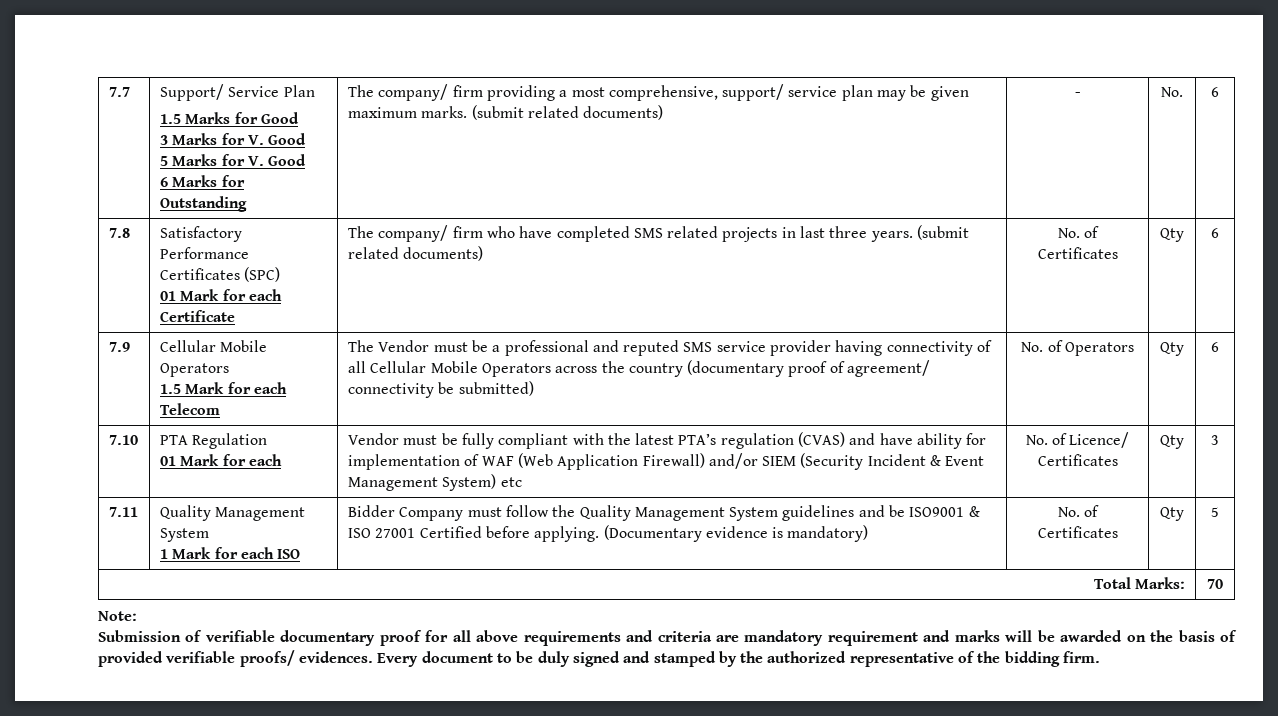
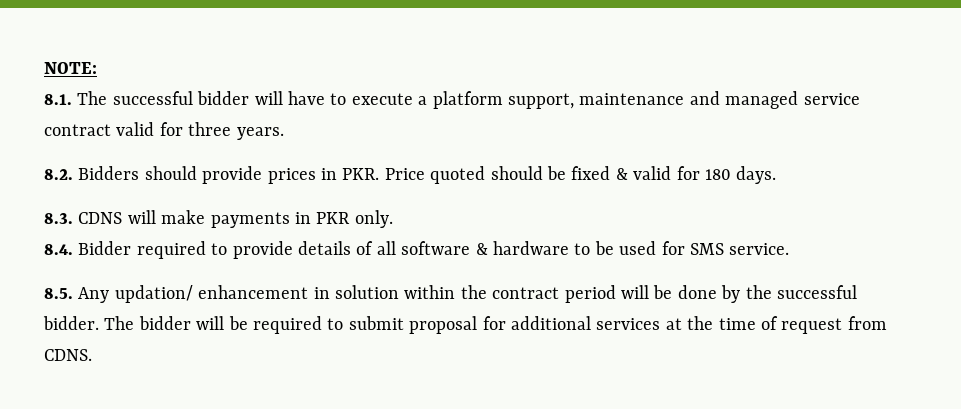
[108,87,130,97] [159,84,315,101] [159,112,299,124] [159,133,307,145] [159,154,307,166] [159,175,245,187] [159,196,247,212] [347,84,969,101] [347,105,664,120] [1074,92,1081,97] [1161,87,1183,97] [1211,87,1219,97] [108,228,130,238] [159,226,242,242] [159,247,249,259] [159,267,281,282] [159,289,282,301] [159,310,235,322] [347,225,970,242] [347,246,484,261] [1057,226,1100,238] [1037,247,1118,259] [1160,228,1184,242] [1211,228,1219,238] [108,342,130,352] [159,340,268,352] [159,363,229,377] [159,382,287,394] [159,403,220,415] [347,340,993,356] [347,360,931,377] [347,381,534,398] [1021,340,1134,356] [1160,342,1184,356] [1211,342,1219,352] [108,435,138,445] [159,433,268,449] [159,454,282,466] [347,432,987,449] [347,453,985,470] [347,474,522,491] [1025,432,1130,448] [1037,454,1118,466] [1160,435,1184,449] [1211,435,1219,445] [108,507,138,517] [159,505,306,521] [159,528,209,542] [159,547,301,559] [347,505,980,521] [347,525,869,542] [1057,505,1100,517] [1037,526,1118,538] [1160,507,1184,521] [1211,507,1219,517] [1093,577,1186,589] [1207,579,1223,589] [98,611,137,621] [98,630,1238,646] [98,650,1101,667] 7.7 | Support/ Service Plan // 1.5 Marks for Good // 3 Marks for V. Good // 5 Marks for V. Good // 6 Marks for Outstanding | The company/ firm providing a most comprehensive, support/ service plan may be given maximum marks. (submit related documents) | - | No. | 6 // 7.8 | Satisfactory Performance Certificates (SPC) // 01 Mark for each Certificate | The company/ firm who have completed SMS related projects in last three years. (submit related documents) | No. of Certificates | Qty | 6 // 7.9 | Cellular Mobile Operators // 1.5 Mark for each Telecom | The Vendor must be a professional and reputed SMS service provider having connectivity of all Cellular Mobile Operators across the country (documentary proof of agreement/ connectivity be submitted) | No. of Operators | Qty | 6 // 7.10 | PTA Regulation // 01 Mark for each | Vendor must be fully compliant with the latest PTA’s regulation (CVAS) and have ability for implementation of WAF (Web Application Firewall) and/or SIEM (Security Incident & Event Management System) etc | No. of Licence/ Certificates | Qty | 3 // 7.11 | Quality Management System // 1 Mark for each ISO | Bidder Company must follow the Quality Management System guidelines and be ISO9001 & ISO 27001 Certified before applying. (Documentary evidence is mandatory) | No. of Certificates | Qty | 5 // Total Marks: | 70 // Note: // Submission of verifiable documentary proof for all above requirements and criteria are mandatory requirement and marks will be awarded on the basis of provided verifiable proofs/ evidences. Every document to be duly signed and stamped by the authorized representative of the bidding firm. -> [44,62,97,74] [44,91,860,109] [44,122,284,140] [44,166,777,184] [44,210,393,228] [44,241,790,259] [44,285,857,303] [43,316,887,334] [44,349,92,361] NOTE: // 8.1. The successful bidder will have to execute a platform support, maintenance and managed service contract valid for three years. // 8.2. Bidders should provide prices in PKR. Price quoted should be fixed & valid for 180 days. // 8.3. CDNS will make payments in PKR only. // 8.4. Bidder required to provide details of all software & hardware to be used for SMS service. // 8.5. Any updation/ enhancement in solution within the contract period will be done by the successful bidder. The bidder will be required to submit proposal for additional services at the time of request from CDNS.

